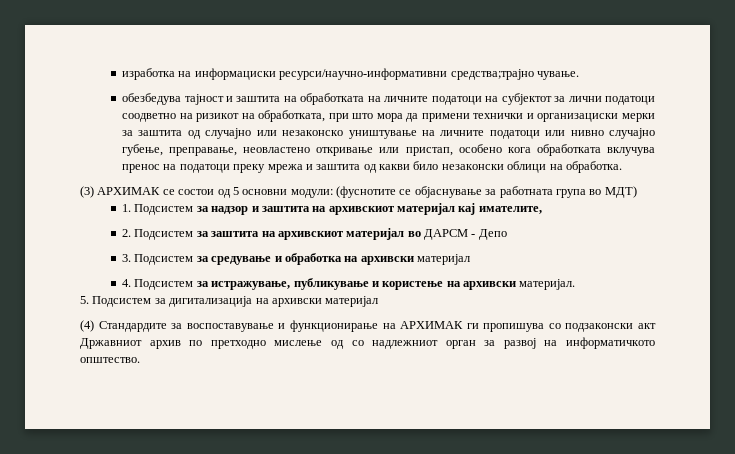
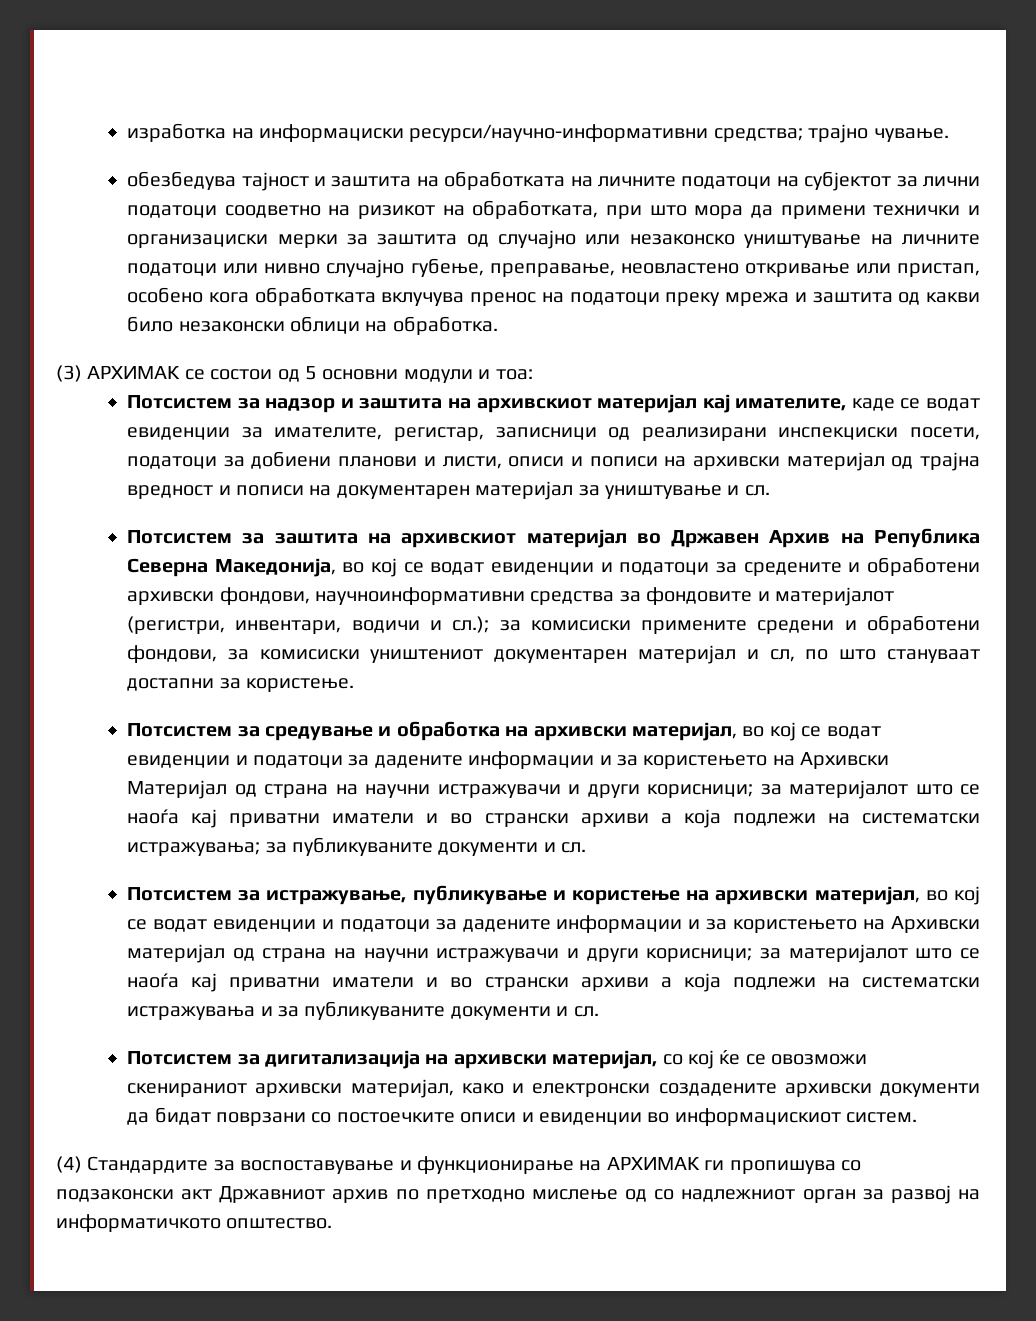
[450,69,534,80] средства;трајно -> [713,124,869,143] средства; трајно
[290,186,637,198] [122,204,194,215] модули: (фуснотите се објаснување за работната група во МДТ) // 1. Подсистем -> [403,369,533,383] [127,395,233,409] модули и тоа: // Потсистем
[122,229,194,240] // 2. Подсистем -> [851,398,980,411] [127,427,980,441] [127,451,981,471] [127,481,770,500] [127,530,233,544] каде се водат евиденции за имателите, регистар, записници од реализирани инспекциски посети, податоци за добиени планови и листи, описи и пописи на архивски материјал од трајна вредност и пописи на документарен материјал за уништување и сл. // Потсистем
[424,229,507,240] [122,254,194,265] ДАРСМ - Депо // 3. Подсистем -> [671,528,980,548] [127,557,980,577] [127,587,894,606] [127,615,980,634] [127,645,980,664] [127,678,354,692] [127,723,233,737] Државен Архив на Република Северна Македонија, во кој се водат евиденции и податоци за средените и обработени архивски фондови, научноинформативни средства за фондовите и материјалот (регистри, инвентари, водичи и сл.); за комисиски примените средени и обработени фондови, за комисиски уништениот документарен материјал и сл, по што стануваат достапни за користење. // Потсистем
[417,254,471,265] [122,279,194,290] материјал // 4. Подсистем -> [631,722,881,741] [127,751,890,769] [127,780,980,799] [127,809,980,828] [127,837,587,856] [127,887,233,901] материјал, во кој се водат евиденции и податоци за дадените информации и за користењето на Архивски Материјал од страна на научни истражувачи и други корисници; за материјалот што се наоѓа кај приватни иматели и во странски архиви а која подлежи на систематски истражувања; за публикуваните документи и сл. // Потсистем
[519,279,576,290] [80,296,379,307] материјал. // 5. Подсистем за дигитализација на архивски материјал -> [814,886,980,905] [127,915,980,933] [127,944,980,963] [127,973,980,992] [127,1001,599,1020] [127,1050,868,1069] [127,1079,980,1098] [127,1107,918,1126] материјал, во кој се водат евиденции и податоци за дадените информации и за користењето на Архивски материјал од страна на научни истражувачи и други корисници; за материјалот што се наоѓа кај приватни иматели и во странски архиви а која подлежи на систематски истражувања и за публикуваните документи и сл. // Потсистем за дигитализација на архивски материјал, со кој ќе се овозможи скенираниот архивски материјал, како и електронски создадените архивски документи да бидат поврзани со постоечките описи и евиденции во информацискиот систем.

